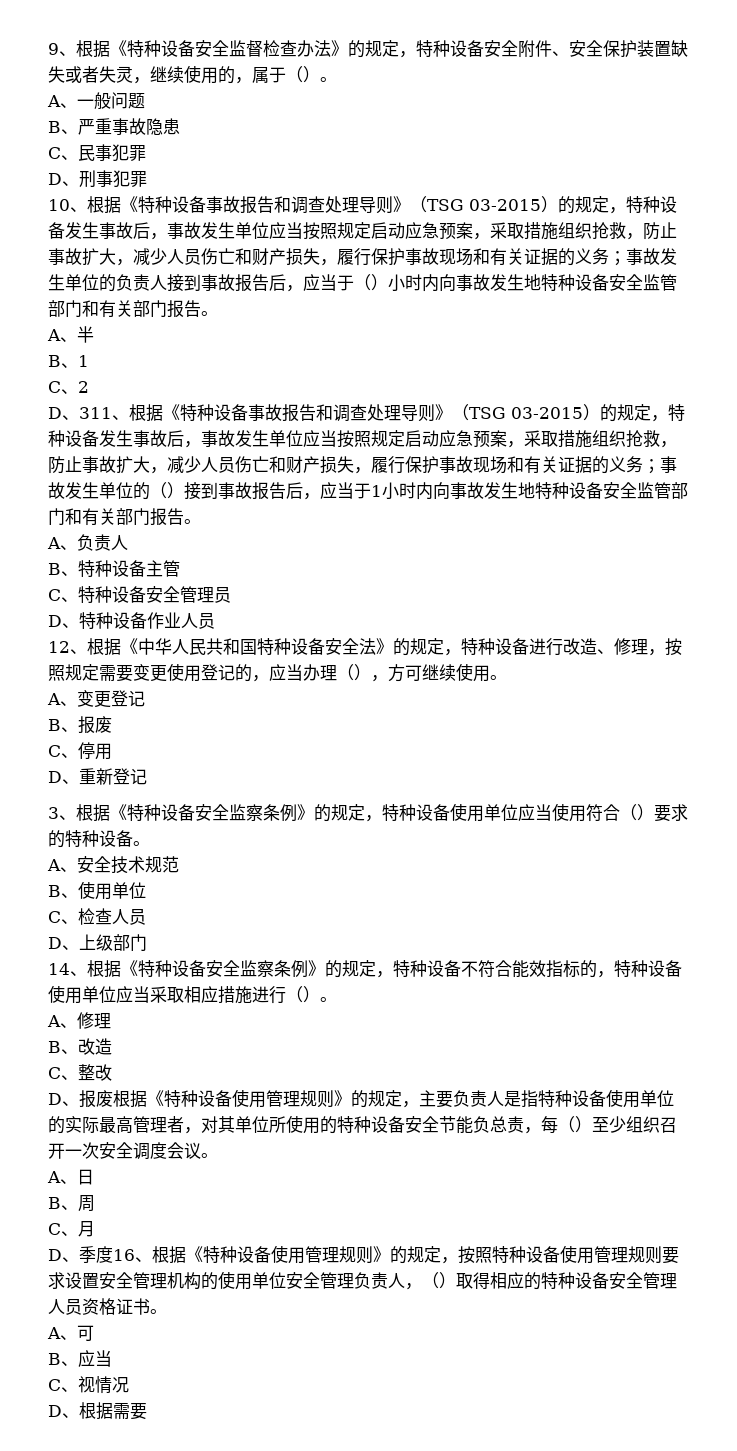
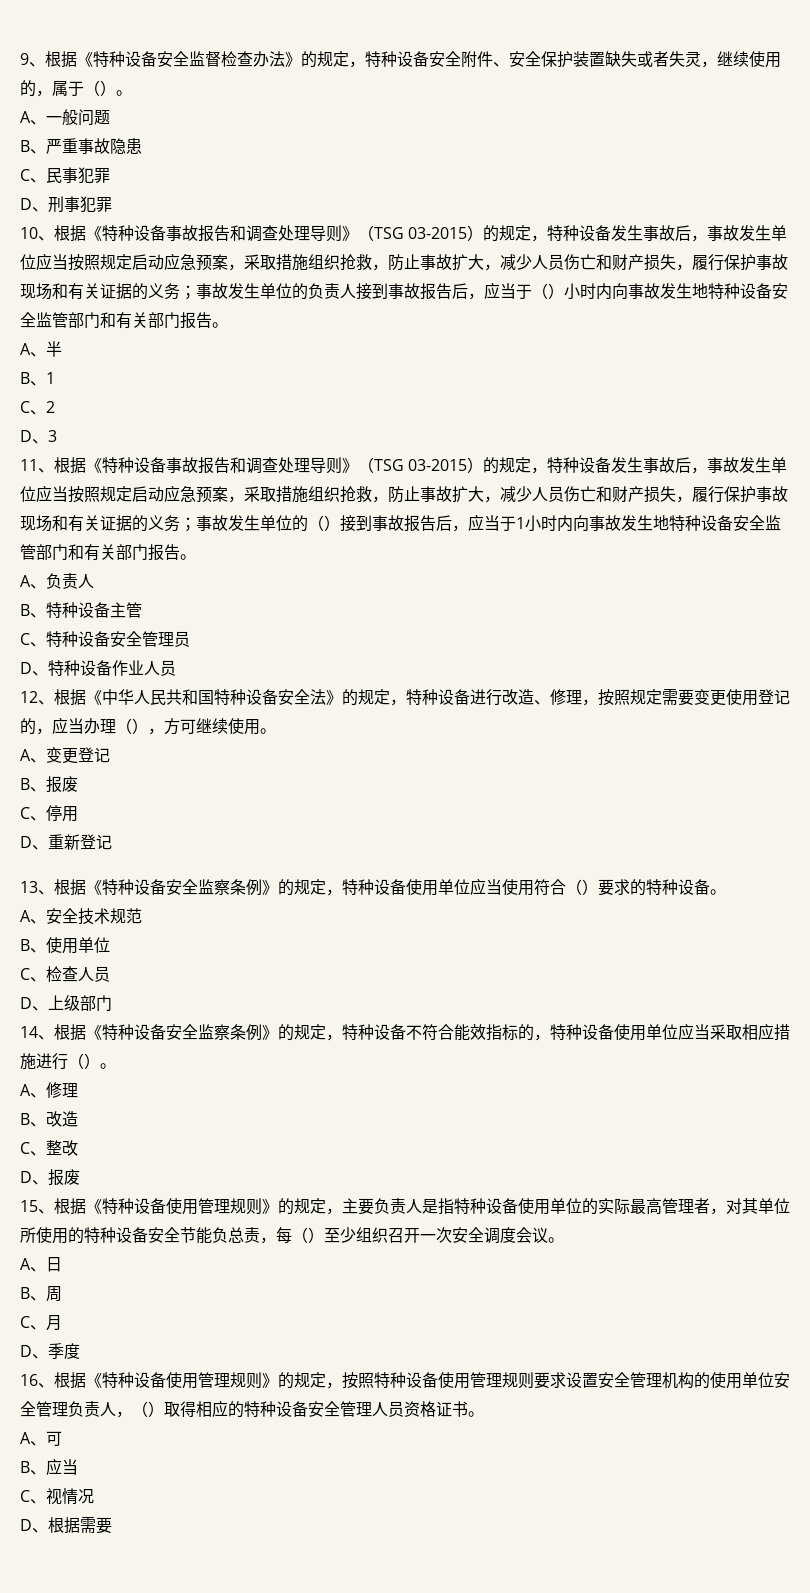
[79,407,112,419] 311 -> [48,430,57,442] [20,459,38,471] 3 // 11
[48,807,59,819] 3 -> [20,881,38,893] 13
(113, 1098) none -> [20,1200,54,1214] // 15、
(113, 1254) none -> (80, 1351) //

